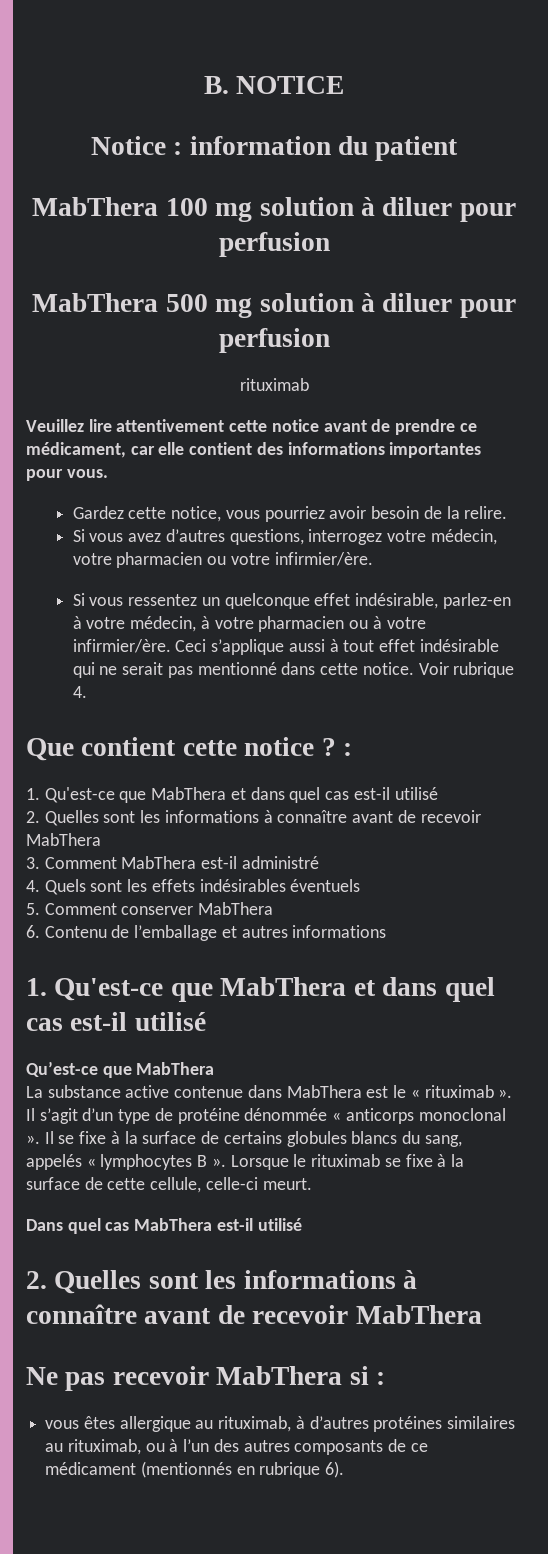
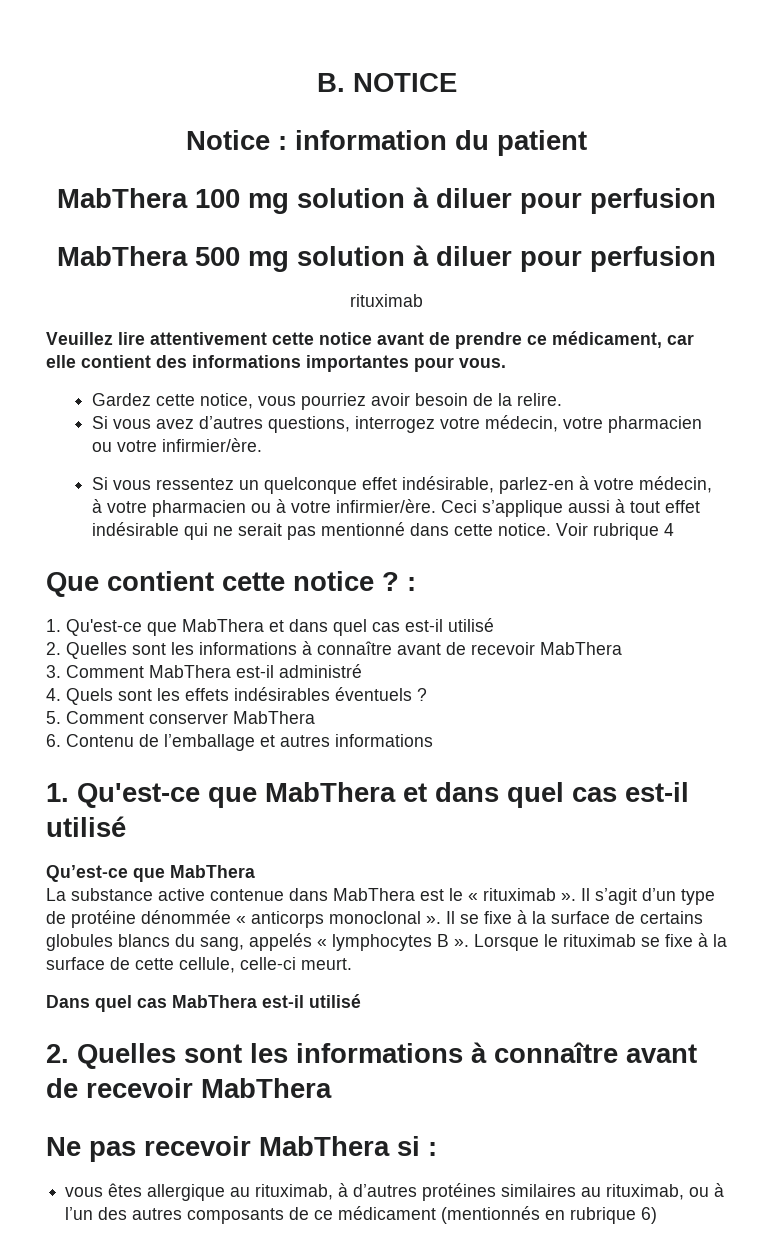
[72,686,87,698] 4. -> [664,523,675,536] 4
(361, 885) none -> [417,688,427,701] ?
[325,1461,345,1478] 6). -> [641,1207,658,1224] 6)

